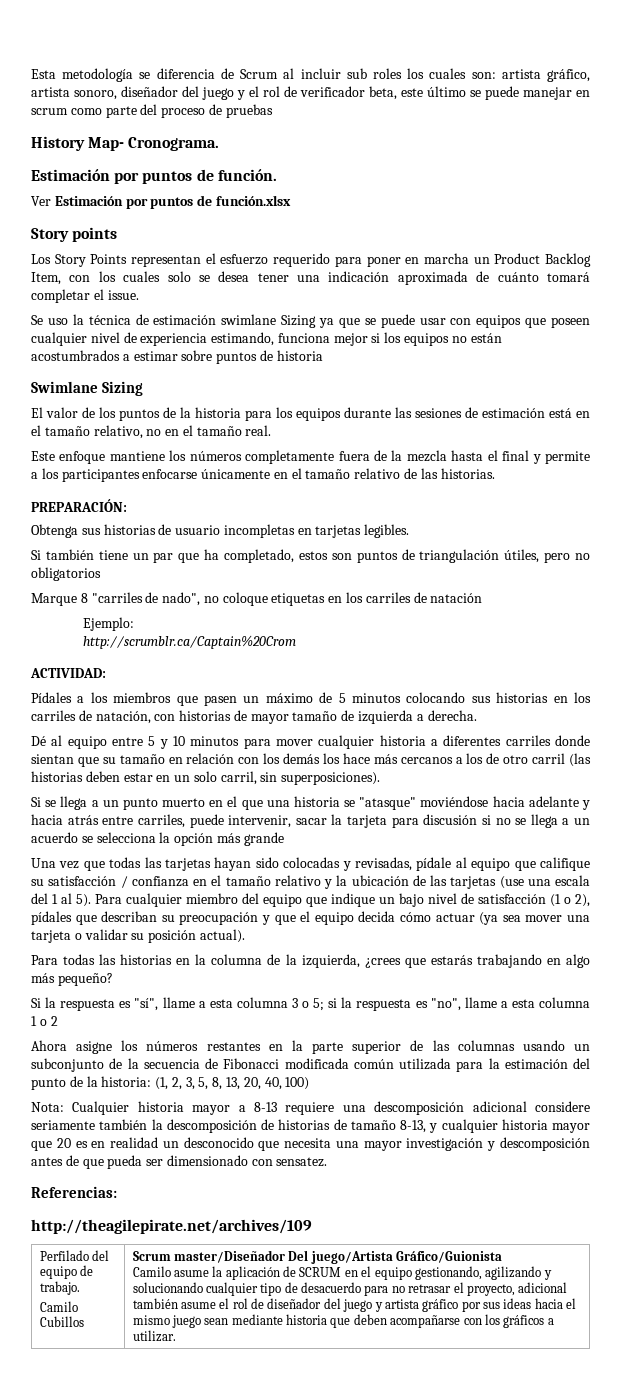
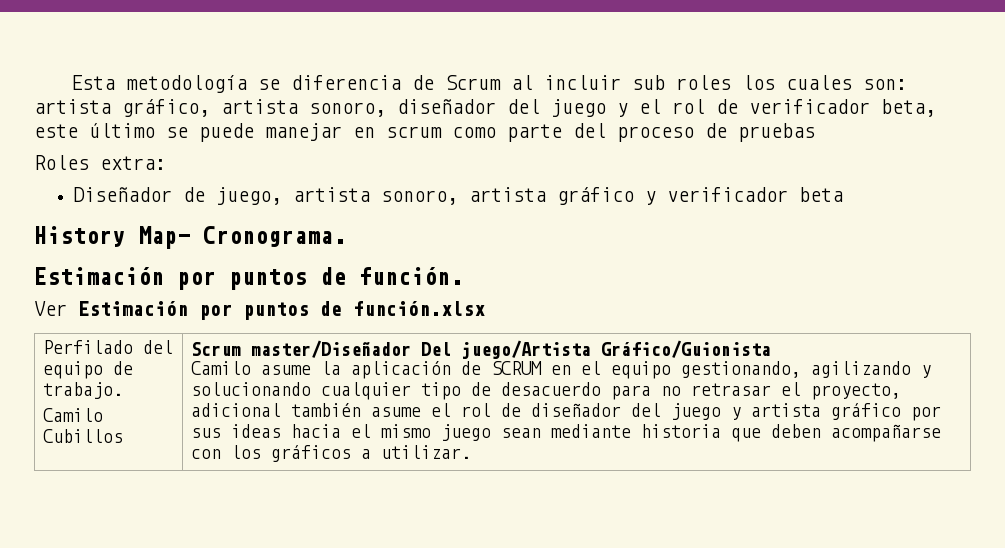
(273, 111) none -> [34,155,166,170] [73,187,844,205] // Roles extra: // Diseñador de juego, artista sonoro, artista gráfico y verificador beta
[31,227,118,242] [31,253,591,267] [31,271,590,285] [31,289,139,303] [31,314,590,328] [31,332,502,346] [31,350,323,364] [31,381,143,396] [31,407,590,421] [31,425,272,439] [31,450,591,464] [31,468,495,482] [31,499,127,512] [31,524,410,538] [31,549,590,563] [31,567,101,581] [31,592,483,606] [83,617,135,631] [83,635,297,649] [30,668,106,678] [31,692,591,706] [31,710,477,724] [31,735,590,749] [31,753,592,767] [31,771,381,785] [31,796,591,810] [31,814,590,828] [31,832,284,846] [31,857,590,871] [31,875,590,889] [31,893,590,907] [31,911,591,925] [31,929,245,943] [31,954,590,968] [31,973,113,986] [31,997,591,1011] [31,1016,58,1026] [31,1040,590,1054] [31,1058,590,1072] [31,1076,310,1090] [31,1101,590,1115] [31,1119,590,1133] [31,1137,590,1151] [31,1155,328,1169] [31,1186,117,1198] [31,1219,312,1234] // Story points // Los Story Points representan el esfuerzo requerido para poner en marcha un Product Backlog Item, con los cuales solo se desea tener una indicación aproximada de cuánto tomará completar el issue. // Se uso la técnica de estimación swimlane Sizing ya que se puede usar con equipos que poseen cualquier nivel de experiencia estimando, funciona mejor si los equipos no están acostumbrados a estimar sobre puntos de historia // Swimlane Sizing // El valor de los puntos de la historia para los equipos durante las sesiones de estimación está en el tamaño relativo, no en el tamaño real. // Este enfoque mantiene los números completamente fuera de la mezcla hasta el final y permite a los participantes enfocarse únicamente en el tamaño relativo de las historias. // PREPARACIÓN: // Obtenga sus historias de usuario incompletas en tarjetas legibles. // Si también tiene un par que ha completado, estos son puntos de triangulación útiles, pero no obligatorios // Marque 8 "carriles de nado", no coloque etiquetas en los carriles de natación // Ejemplo: // http://scrumblr.ca/Captain%20Crom // ACTIVIDAD: // Pídales a los miembros que pasen un máximo de 5 minutos colocando sus historias en los carriles de natación, con historias de mayor tamaño de izquierda a derecha. // Dé al equipo entre 5 y 10 minutos para mover cualquier historia a diferentes carriles donde sientan que su tamaño en relación con los demás los hace más cercanos a los de otro carril (las historias deben estar en un solo carril, sin superposiciones). // Si se llega a un punto muerto en el que una historia se "atasque" moviéndose hacia adelante y hacia atrás entre carriles, puede intervenir, sacar la tarjeta para discusión si no se llega a un acuerdo se selecciona la opción más grande // Una vez que todas las tarjetas hayan sido colocadas y revisadas, pídale al equipo que califique su satisfacción / confianza en el tamaño relativo y la ubicación de las tarjetas (use una escala del 1 al 5). Para cualquier miembro del equipo que indique un bajo nivel de satisfacción (1 o 2), pídales que describan su preocupación y que el equipo decida cómo actuar (ya sea mover una tarjeta o validar su posición actual). // Para todas las historias en la columna de la izquierda, ¿crees que estarás trabajando en algo más pequeño? // Si la respuesta es "sí", llame a esta columna 3 o 5; si la respuesta es "no", llame a esta columna 1 o 2 // Ahora asigne los números restantes en la parte superior de las columnas usando un subconjunto de la secuencia de Fibonacci modificada común utilizada para la estimación del punto de la historia: (1, 2, 3, 5, 8, 13, 20, 40, 100) // Nota: Cualquier historia mayor a 8-13 requiere una descomposición adicional considere seriamente también la descomposición de historias de tamaño 8-13, y cualquier historia mayor que 20 es en realidad un desconocido que necesita una mayor investigación y descomposición antes de que pueda ser dimensionado con sensatez. // Referencias: // http://theagilepirate.net/archives/109 -> (485, 308) none

